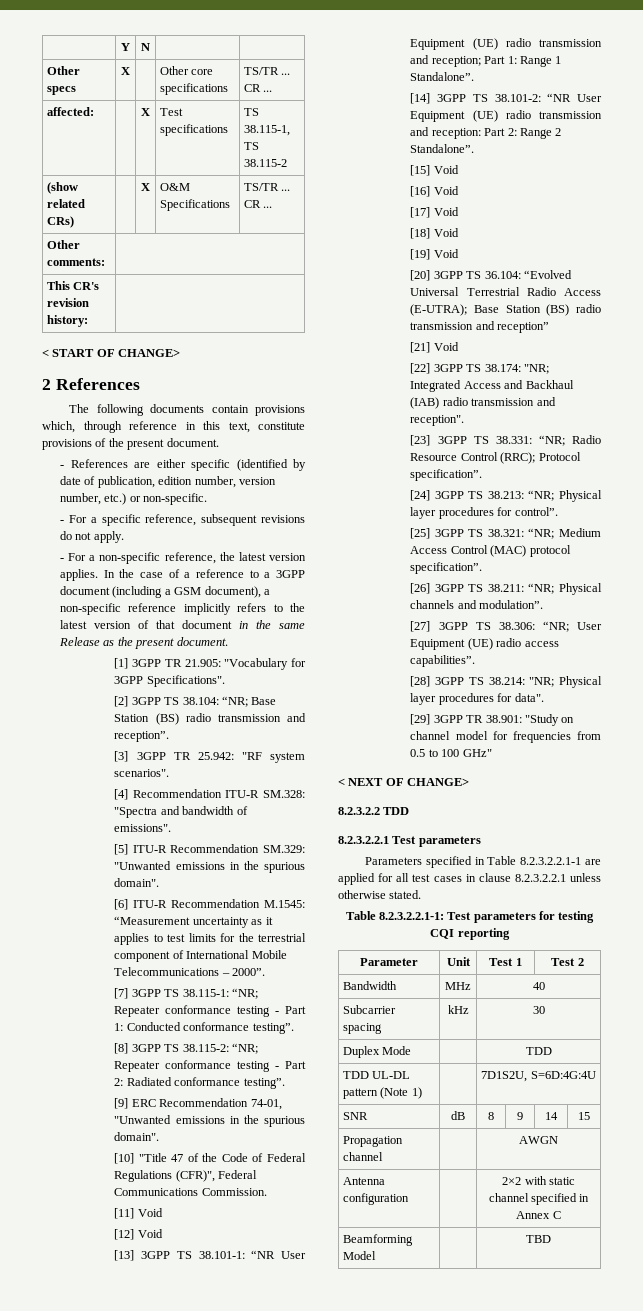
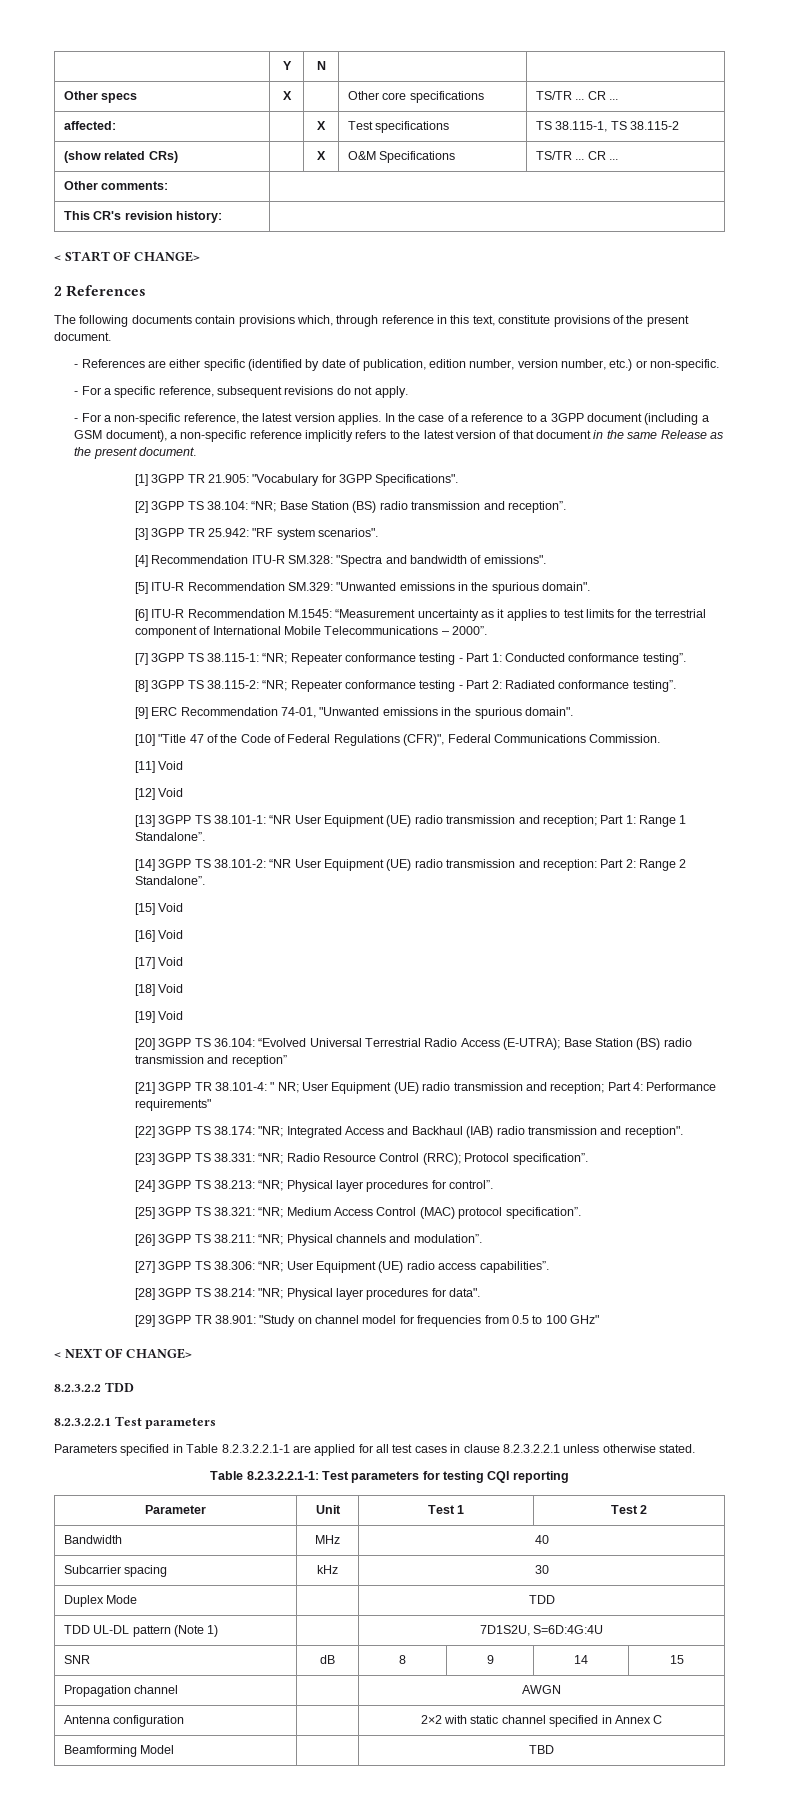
[433,342,459,351] Void -> [158,1082,717,1094] [134,1099,211,1111] 3GPP TR 38.101-4: " NR; User Equipment (UE) radio transmission and reception; Part 4: Performance requirements"

